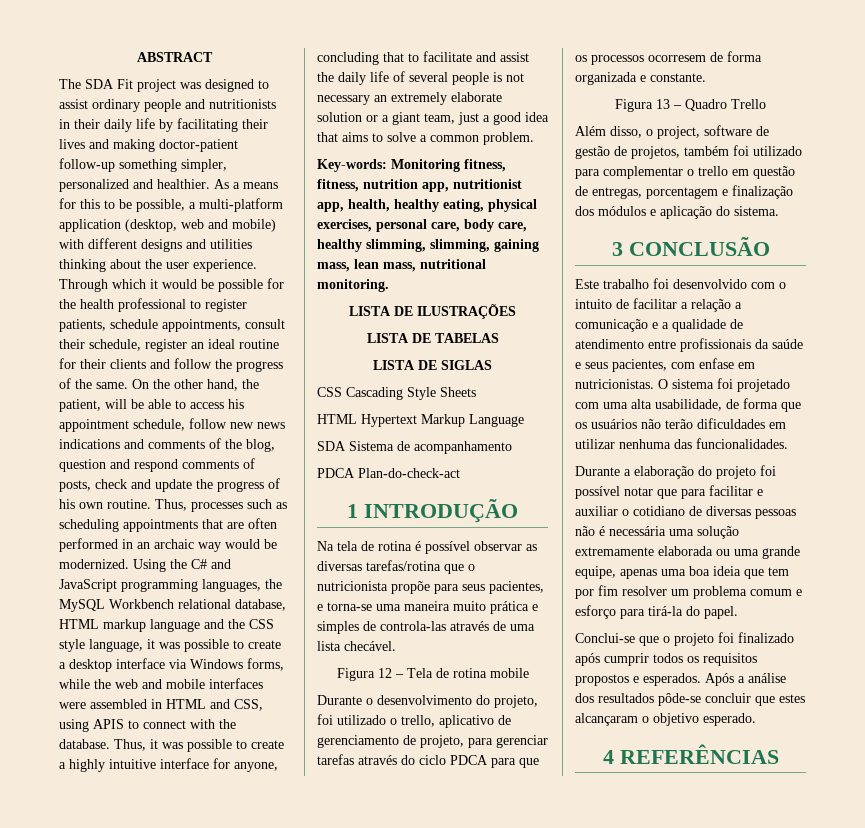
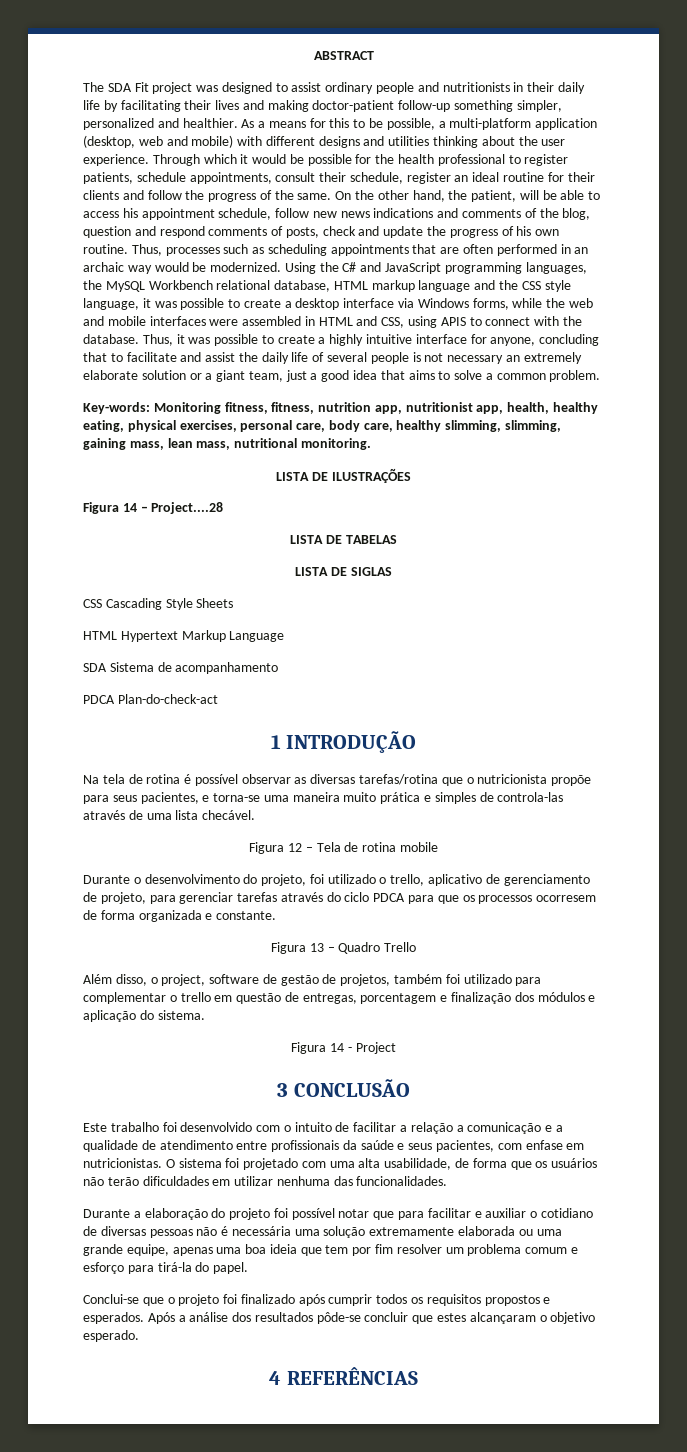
(516, 311) none -> [83,502,224,514] // Figura 14 – Project....28
(779, 211) none -> [291,1042,396,1054] // Figura 14 - Project

